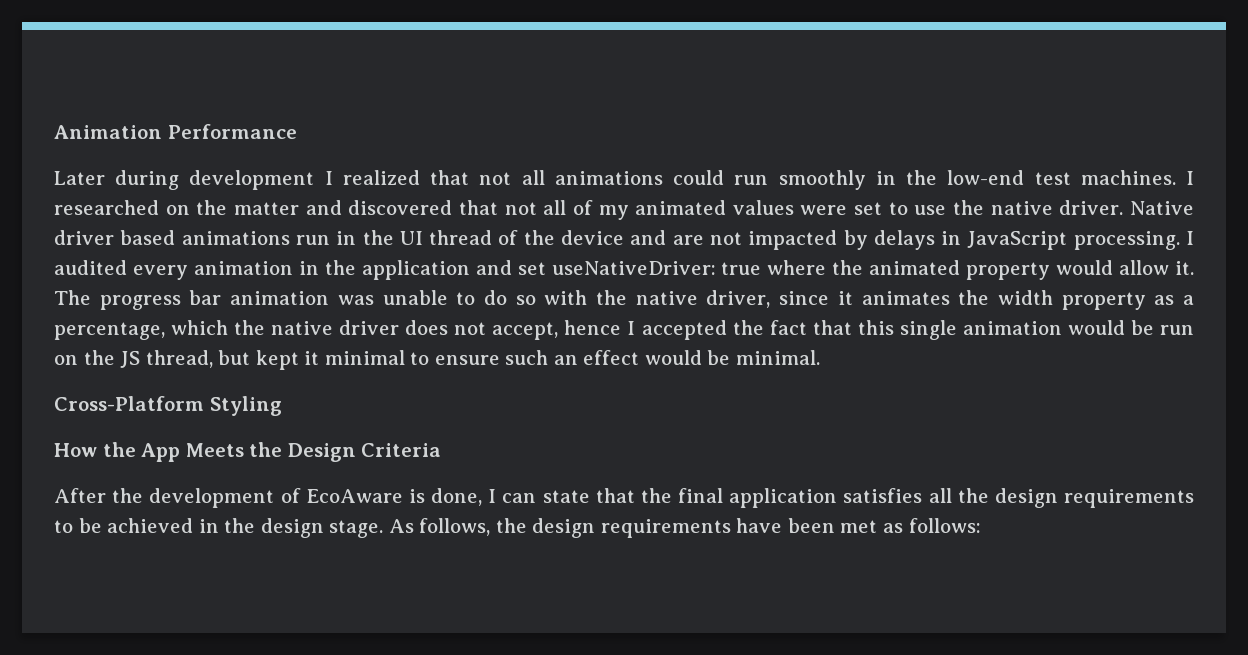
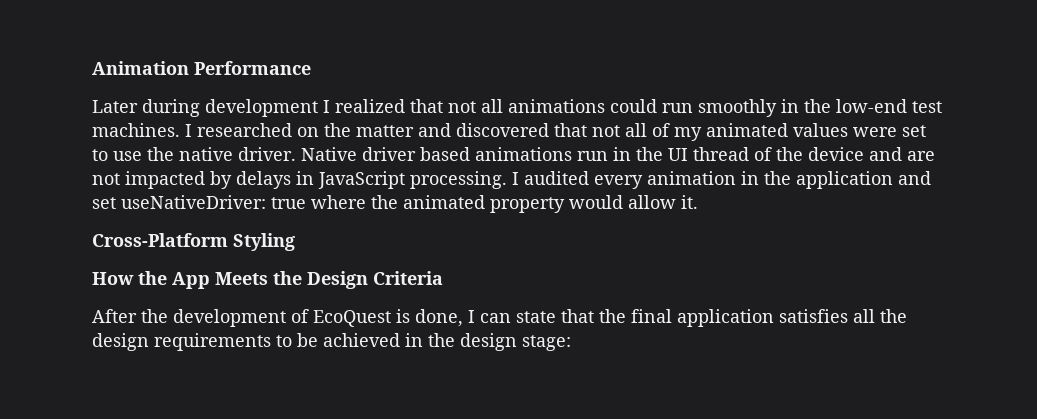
[54,290,1195,310] [54,320,1195,340] [54,350,821,370] The progress bar animation was unable to do so with the native driver, since it animates the width property as a percentage, which the native driver does not accept, hence I accepted the fact that this single animation would be run on the JS thread, but kept it minimal to ensure such an effect would be minimal. -> (698, 202) none
[305,489,403,503] EcoAware -> [313,310,391,327] EcoQuest
[329,518,981,538] stage. As follows, the design requirements have been met as follows: -> [522,335,571,351] stage:

